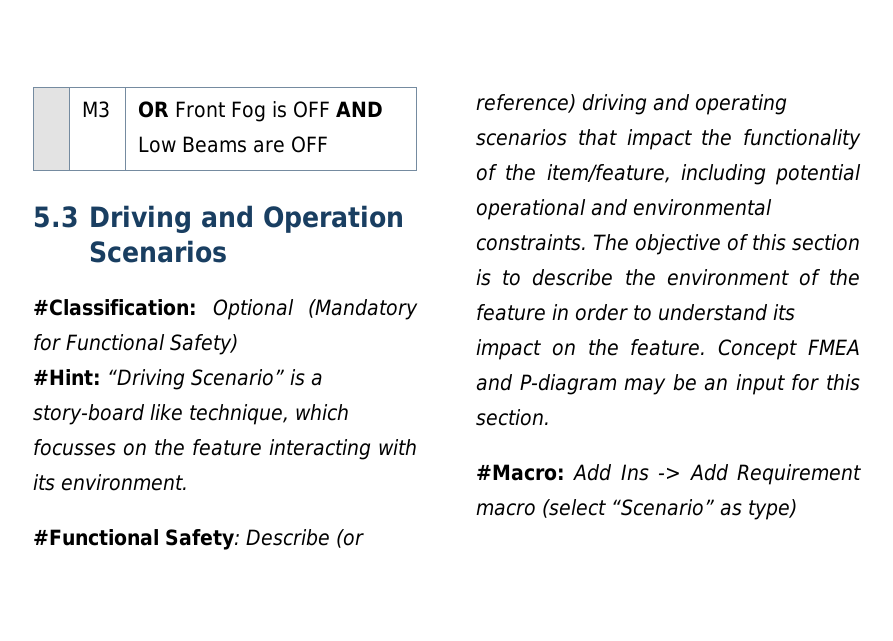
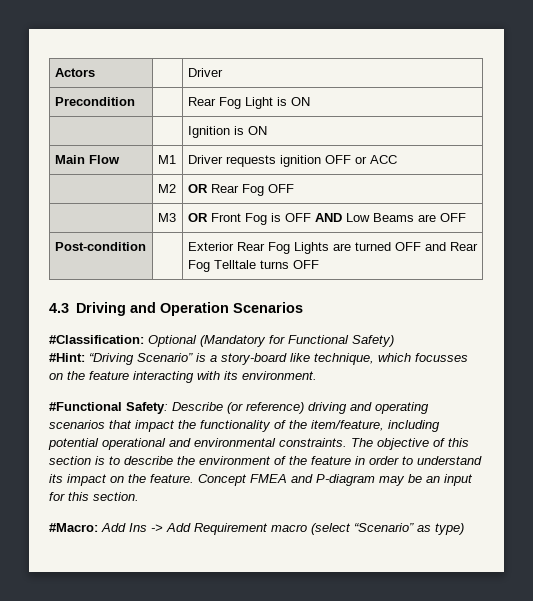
(82, 109) none -> [54,68,95,77] [187,68,223,77] [54,97,135,106] [187,97,310,109] [187,126,267,138] [54,155,120,164] [157,155,176,164] [187,155,397,167] [157,184,176,193] [187,184,294,196] Actors | | Driver // Precondition | | Rear Fog Light is ON // | | Ignition is ON // Main Flow | M1 | Driver requests ignition OFF or ACC // | M2 | OR Rear Fog OFF //
[33,206,79,228] // 5.3 -> [54,242,146,251] [187,242,478,254] [187,260,319,272] [49,303,69,313] // Post-condition | | Exterior Rear Fog Lights are turned OFF and Rear Fog Telltale turns OFF // 4.3

